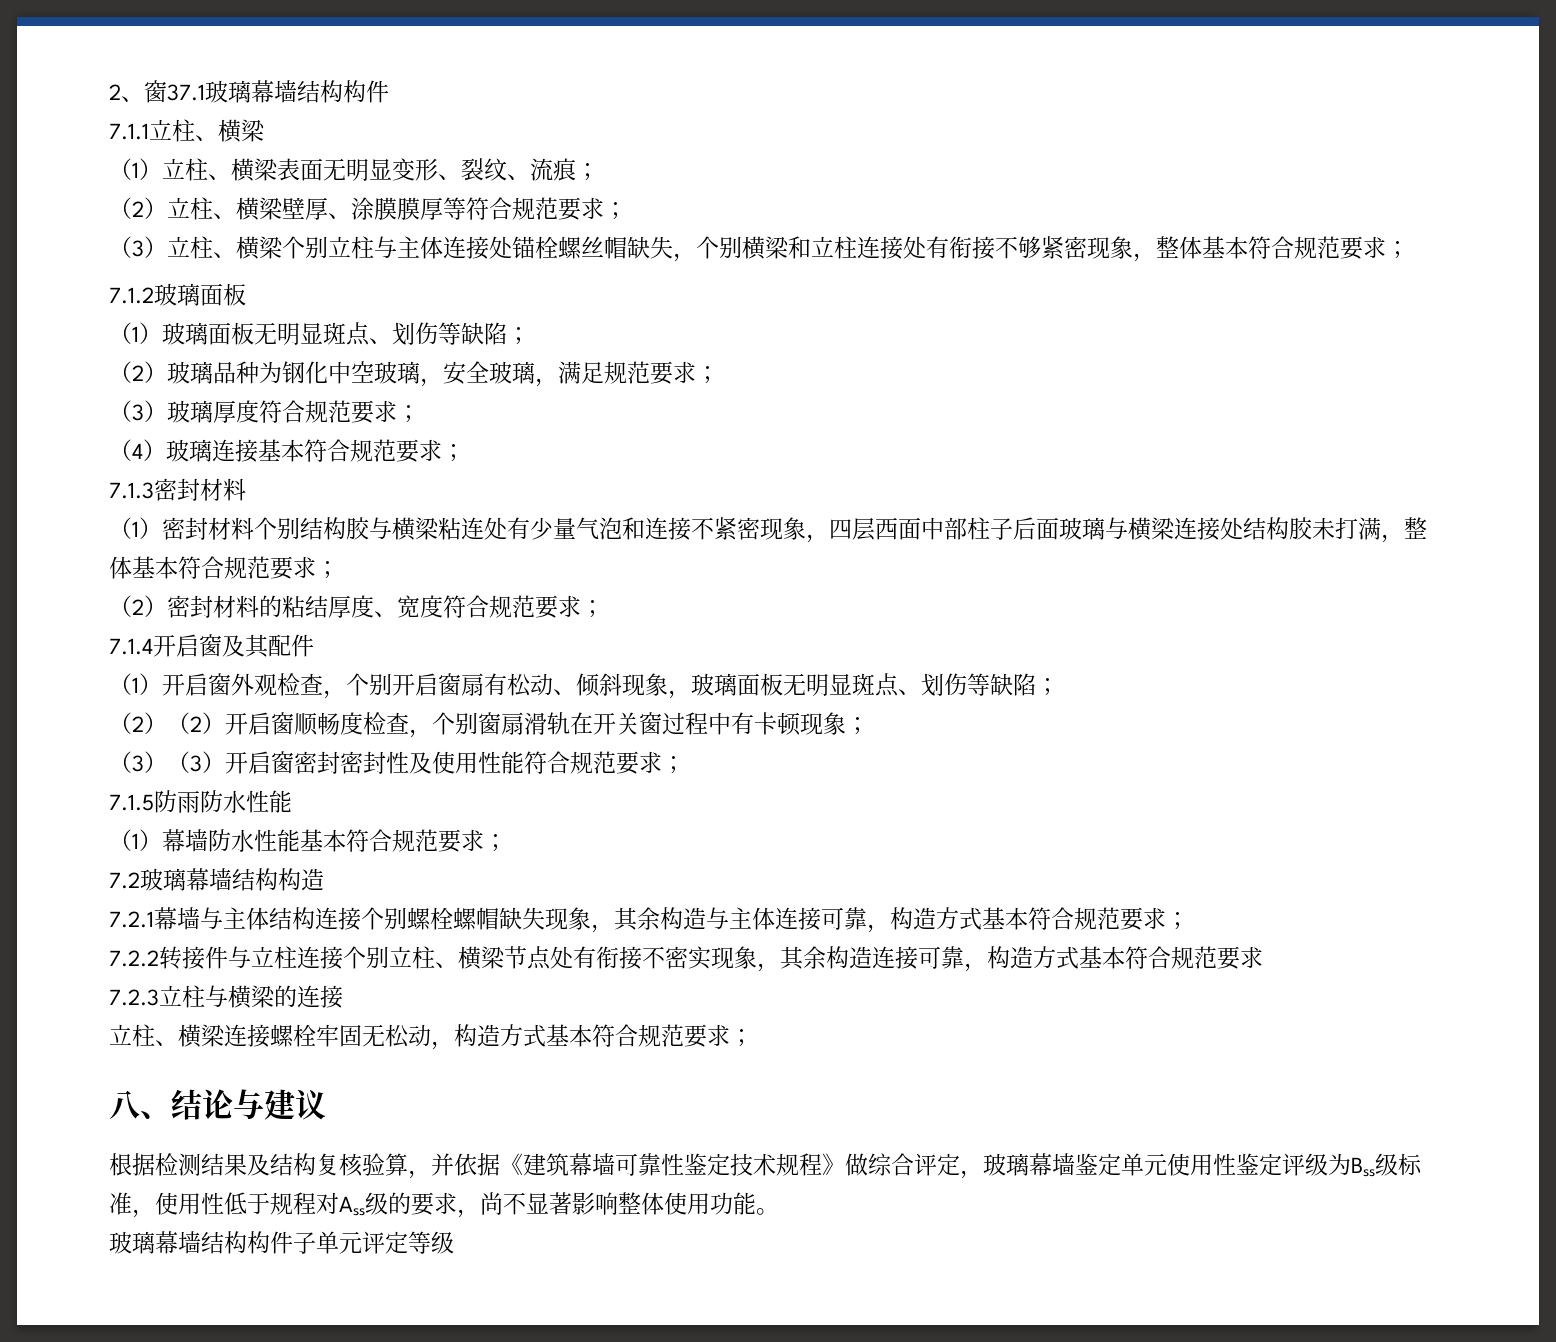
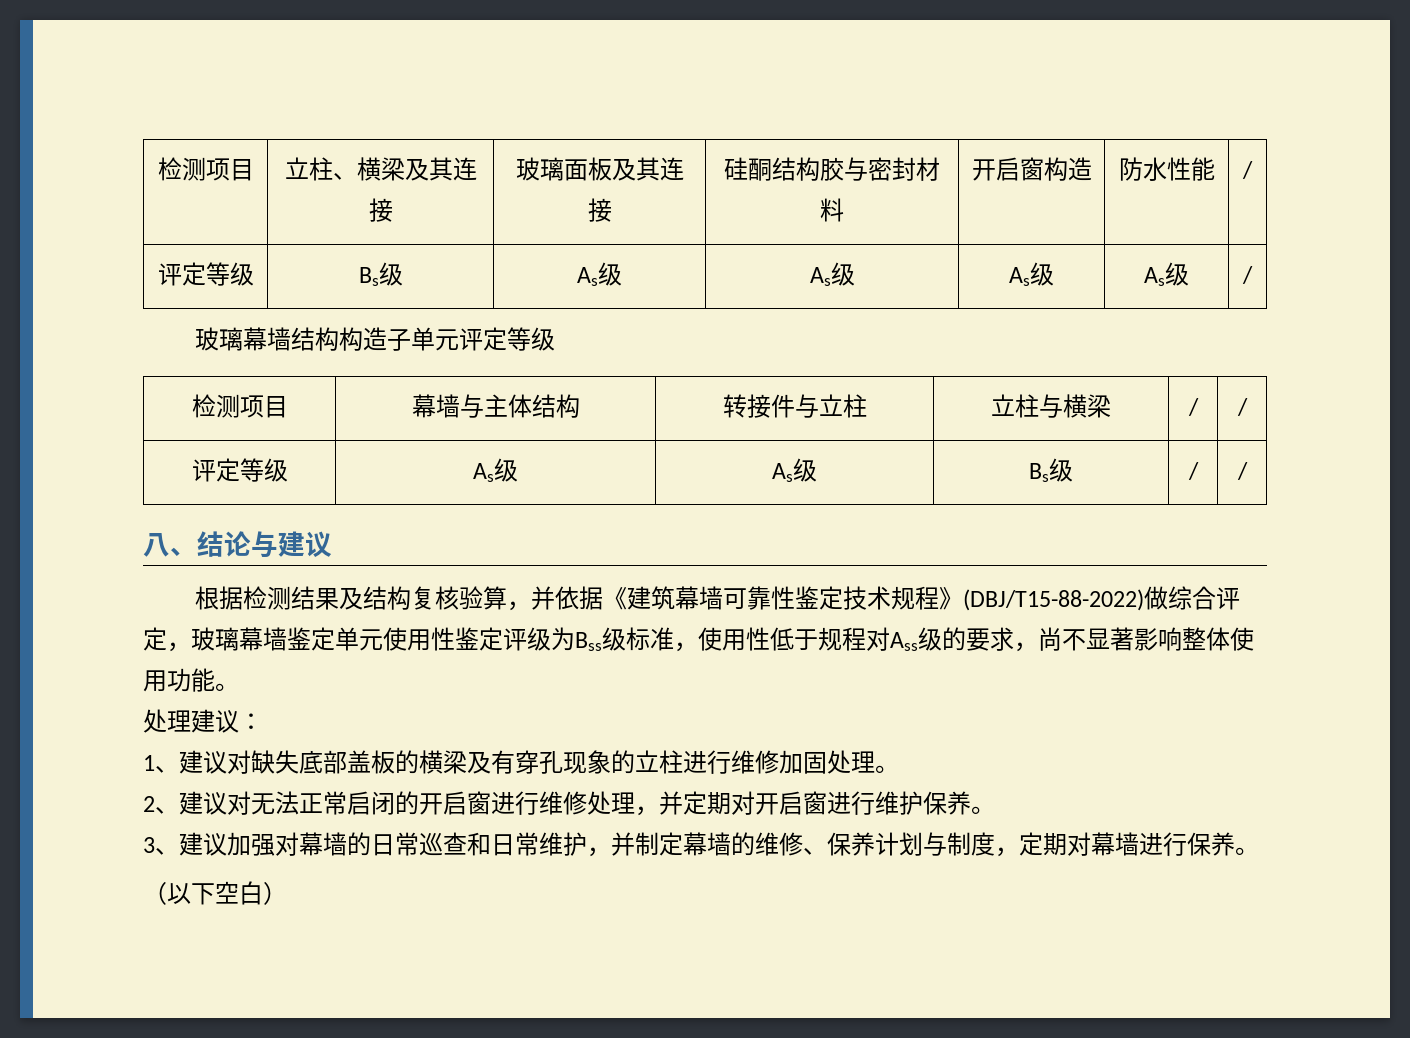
[109,80,389,103] [109,119,265,143] [109,158,599,182] [109,197,627,221] [109,236,1409,262] [109,283,246,306] [109,322,530,346] [109,361,719,387] [109,400,420,424] [109,439,465,463] [109,478,246,501] [109,517,1427,543] [109,556,339,580] [109,595,604,619] [109,634,314,658] [109,673,1059,699] [109,712,869,738] [109,751,685,775] [109,790,292,813] [109,829,507,853] [109,868,324,891] [109,907,1189,933] [109,946,1263,972] [109,985,343,1009] [109,1024,753,1050] 2、窗37.1玻璃幕墙结构构件 // 7.1.1立柱、横梁 // （1）立柱、横梁表面无明显变形、裂纹、流痕； // （2）立柱、横梁壁厚、涂膜膜厚等符合规范要求； // （3）立柱、横梁个别立柱与主体连接处锚栓螺丝帽缺失，个别横梁和立柱连接处有衔接不够紧密现象，整体基本符合规范要求； // 7.1.2玻璃面板 // （1）玻璃面板无明显斑点、划伤等缺陷； // （2）玻璃品种为钢化中空玻璃，安全玻璃，满足规范要求； // （3）玻璃厚度符合规范要求； // （4）玻璃连接基本符合规范要求； // 7.1.3密封材料 // （1）密封材料个别结构胶与横梁粘连处有少量气泡和连接不紧密现象，四层西面中部柱子后面玻璃与横梁连接处结构胶未打满，整体基本符合规范要求； // （2）密封材料的粘结厚度、宽度符合规范要求； // 7.1.4开启窗及其配件 // （1）开启窗外观检查，个别开启窗扇有松动、倾斜现象，玻璃面板无明显斑点、划伤等缺陷； // （2）（2）开启窗顺畅度检查，个别窗扇滑轨在开关窗过程中有卡顿现象； // （3）（3）开启窗密封密封性及使用性能符合规范要求； // 7.1.5防雨防水性能 // （1）幕墙防水性能基本符合规范要求； // 7.2玻璃幕墙结构构造 // 7.2.1幕墙与主体结构连接个别螺栓螺帽缺失现象，其余构造与主体连接可靠，构造方式基本符合规范要求； // 7.2.2转接件与立柱连接个别立柱、横梁节点处有衔接不密实现象，其余构造连接可靠，构造方式基本符合规范要求 // 7.2.3立柱与横梁的连接 // 立柱、横梁连接螺栓牢固无松动，构造方式基本符合规范要求； -> [157,157,254,181] [284,157,477,181] [368,198,393,222] [515,157,684,181] [587,198,612,222] [724,157,940,181] [820,198,844,222] [971,157,1092,181] [1118,157,1215,181] [1242,161,1253,179] [157,262,254,286] [358,262,403,286] [577,262,622,286] [809,262,855,286] [1009,262,1054,286] [1144,262,1189,286] [1242,266,1253,284] [194,327,555,351] [191,394,288,418] [411,394,580,418] [722,394,867,418] [991,394,1111,418] [1187,398,1199,416] [1236,398,1248,416] [191,458,288,482] [473,458,518,482] [772,458,817,482] [1029,458,1073,482] [1187,462,1199,480] [1236,462,1248,480] 检测项目 | 立柱、横梁及其连接 | 玻璃面板及其连接 | 硅酮结构胶与密封材料 | 开启窗构造 | 防水性能 | / // 评定等级 | Bs级 | As级 | As级 | As级 | As级 | / // 玻璃幕墙结构构造子单元评定等级 // 检测项目 | 幕墙与主体结构 | 转接件与立柱 | 立柱与横梁 | / | / // 评定等级 | As级 | As级 | Bs级 | / | /
(845, 1164) none -> [962,589,1144,611] (DBJ/T15-88-2022)
[109,1231,454,1254] 玻璃幕墙结构构件子单元评定等级 -> [143,709,263,733] [143,750,899,774] [143,791,995,816] [143,832,1259,857] [143,881,287,905] 处理建议： // 1、建议对缺失底部盖板的横梁及有穿孔现象的立柱进行维修加固处理。 // 2、建议对无法正常启闭的开启窗进行维修处理，并定期对开启窗进行维护保养。 // 3、建议加强对幕墙的日常巡查和日常维护，并制定幕墙的维修、保养计划与制度，定期对幕墙进行保养。 // （以下空白）

